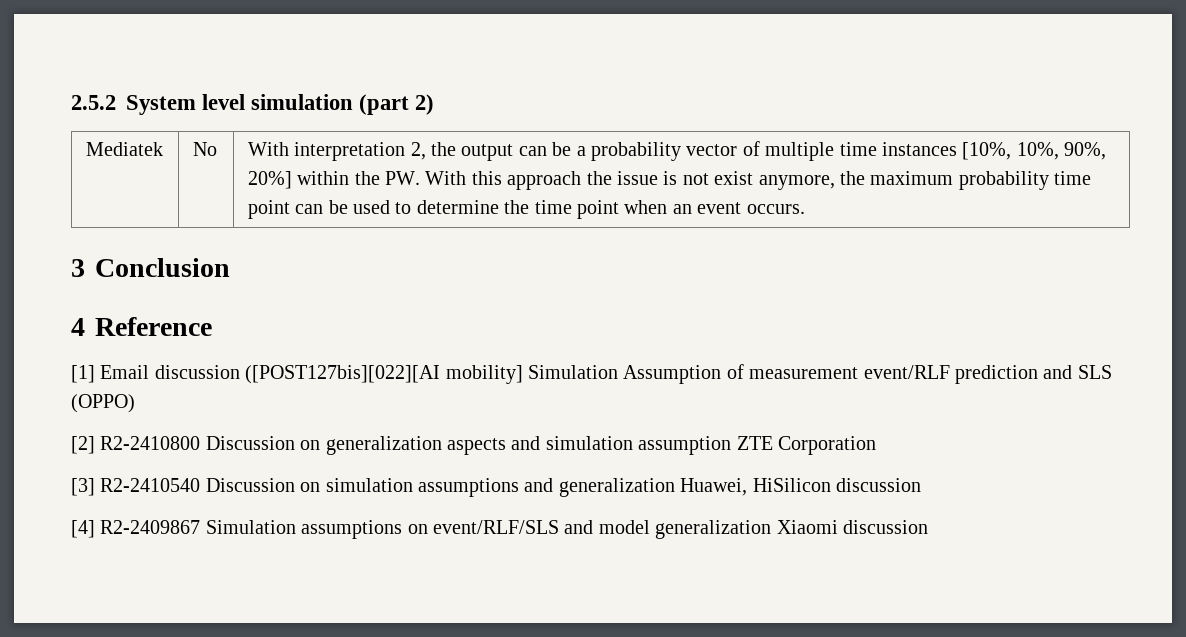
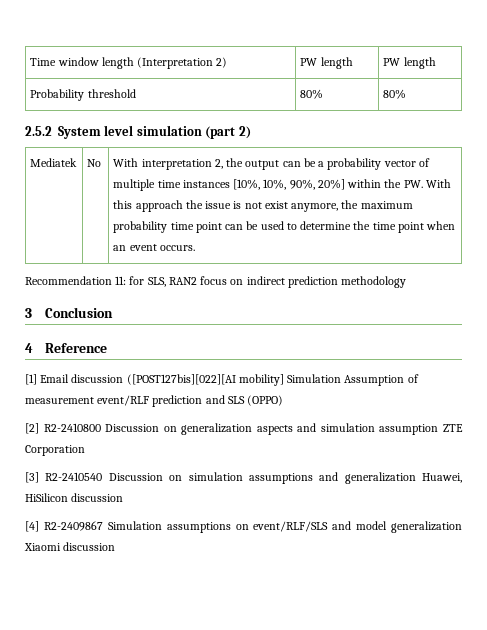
(71, 102) none -> [30,57,228,69] [300,57,353,69] [383,57,436,69] [30,89,136,101] [300,89,324,99] [383,89,407,99] Time window length (Interpretation 2) | PW length | PW length // Probability threshold | 80% | 80% //
(805, 209) none -> [25,276,407,288] // Recommendation 11: for SLS, RAN2 focus on indirect prediction methodology

